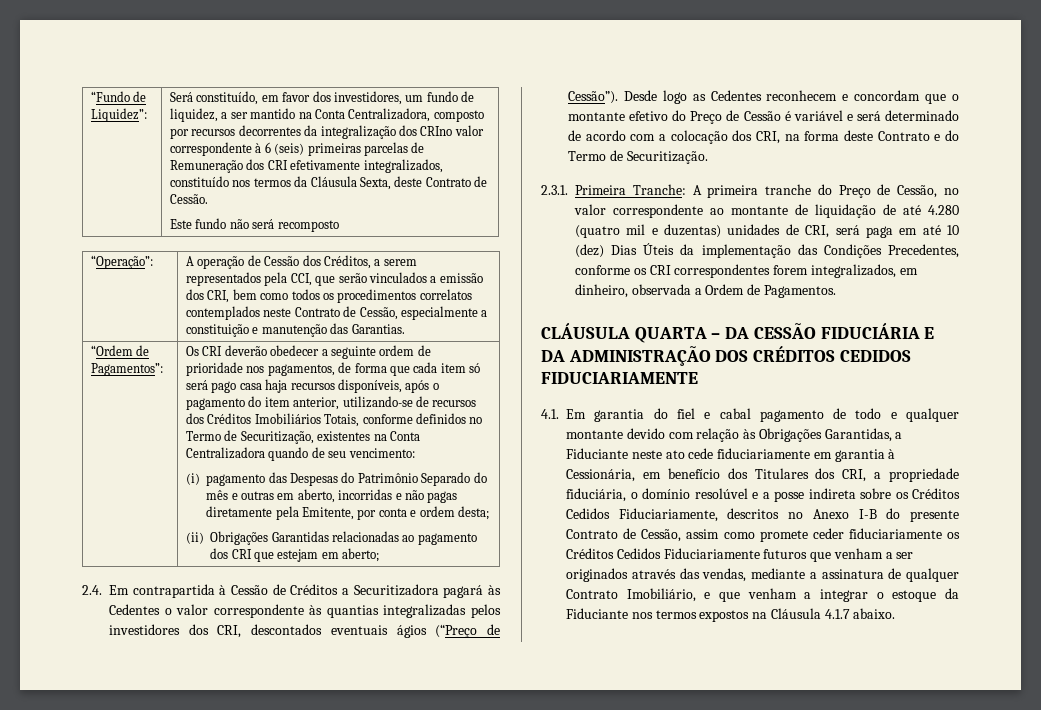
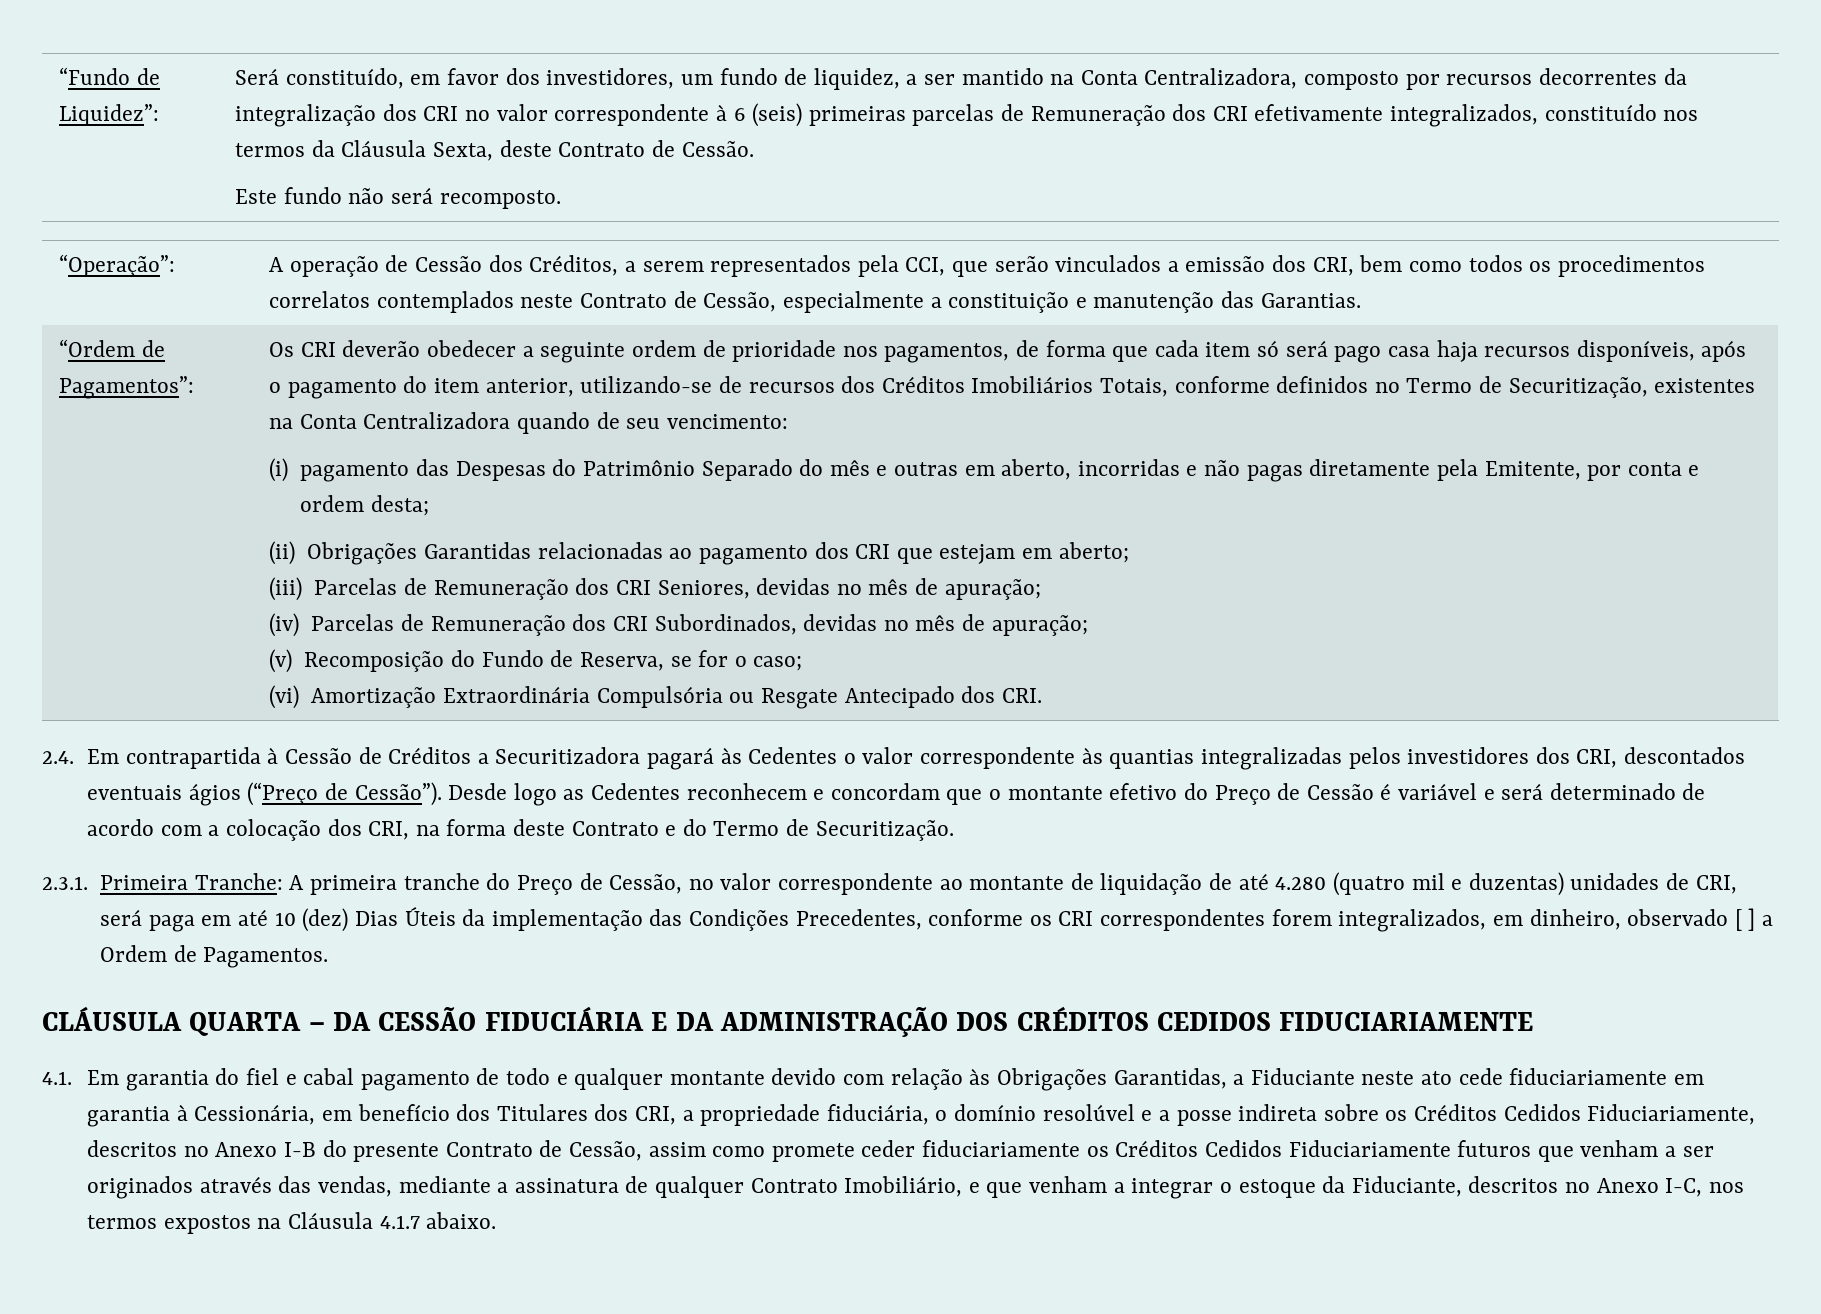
[420,126,453,136] CRIno -> [423,106,491,121] CRI no
[277,220,339,232] recomposto -> [439,190,561,209] recomposto.
(380, 555) none -> [269,577,1041,601] [269,613,1088,637] [269,649,803,673] [269,685,1042,709] // (iii) Parcelas de Remuneração dos CRI Seniores, devidas no mês de apuração; // (iv) Parcelas de Remuneração dos CRI Subordinados, devidas no mês de apuração; // (v) Recomposição do Fundo de Reserva, se for o caso; // (vi) Amortização Extraordinária Compulsória ou Resgate Antecipado dos CRI.
[631,284,691,295] observada -> [1627,908,1756,931] observado [ ]
[566,608,628,619] Fiduciante -> [1351,1176,1703,1197] Fiduciante, descritos no Anexo I-C,

